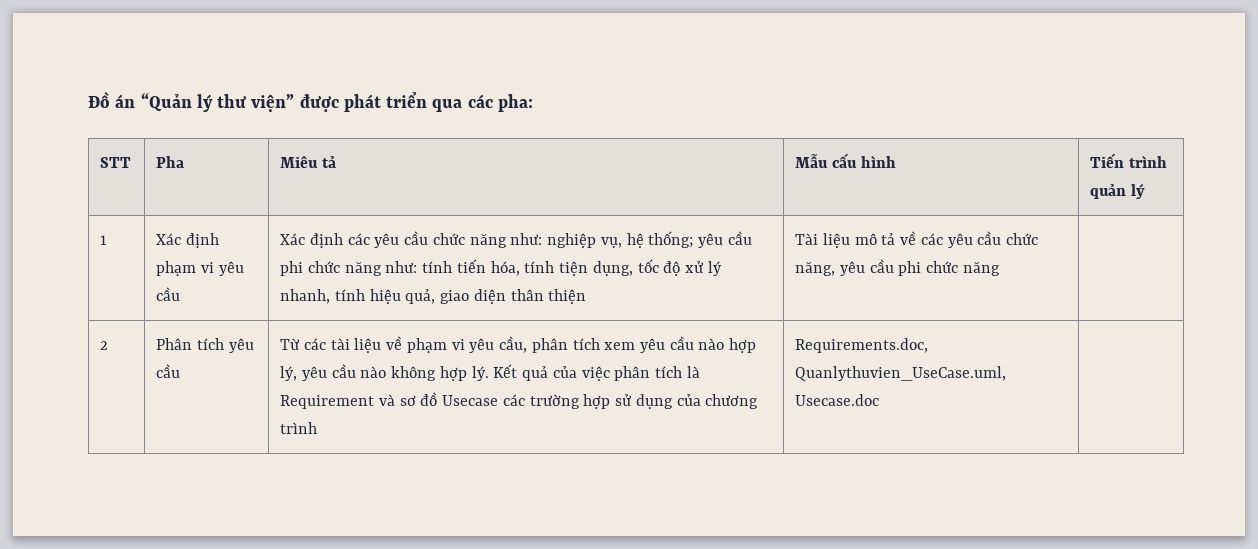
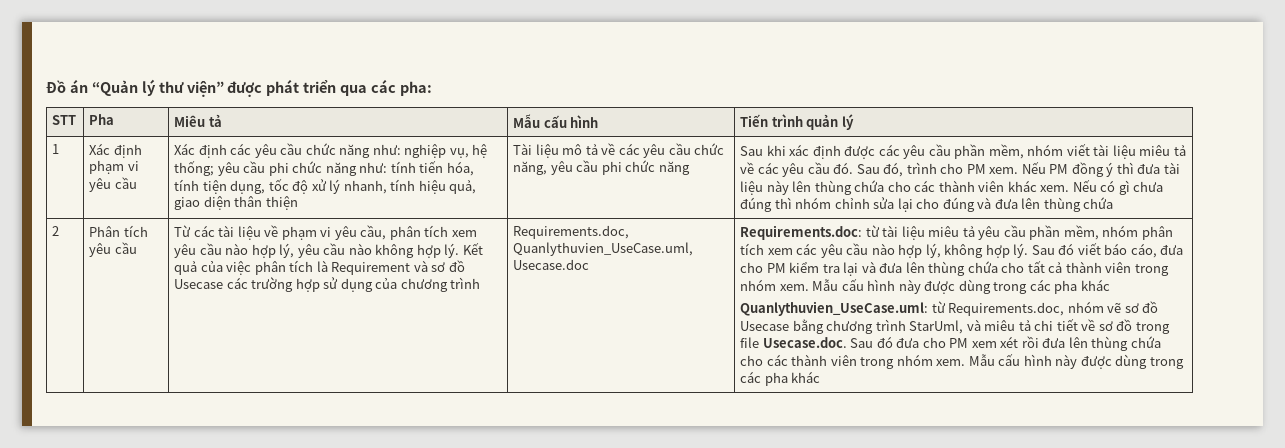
(1000, 268) none -> [740,143,1186,159] [740,161,1180,177] [740,179,1164,195] [740,197,1114,212] Sau khi xác định được các yêu cầu phần mềm, nhóm viết tài liệu miêu tả về các yêu cầu đó. Sau đó, trình cho PM xem. Nếu PM đồng ý thì đưa tài liệu này lên thùng chứa cho các thành viên khác xem. Nếu có gì chưa đúng thì nhóm chỉnh sửa lại cho đúng và đưa lên thùng chứa
(880, 400) none -> [740,225,1173,240] [740,242,1184,258] [740,260,1169,276] [740,278,1110,294] [740,301,1159,316] [740,318,1170,334] [740,336,1161,351] [740,353,1184,369] [740,371,821,386] Requirements.doc: từ tài liệu miêu tả yêu cầu phần mềm, nhóm phân tích xem các yêu cầu nào hợp lý, không hợp lý. Sau đó viết báo cáo, đưa cho PM kiểm tra lại và đưa lên thùng chứa cho tất cả thành viên trong nhóm xem. Mẫu cấu hình này được dùng trong các pha khác // Quanlythuvien_UseCase.uml: từ Requirements.doc, nhóm vẽ sơ đồ Usecase bằng chương trình StarUml, và miêu tả chi tiết về sơ đồ trong file Usecase.doc. Sau đó đưa cho PM xem xét rồi đưa lên thùng chứa cho các thành viên trong nhóm xem. Mẫu cấu hình này được dùng trong các pha khác

